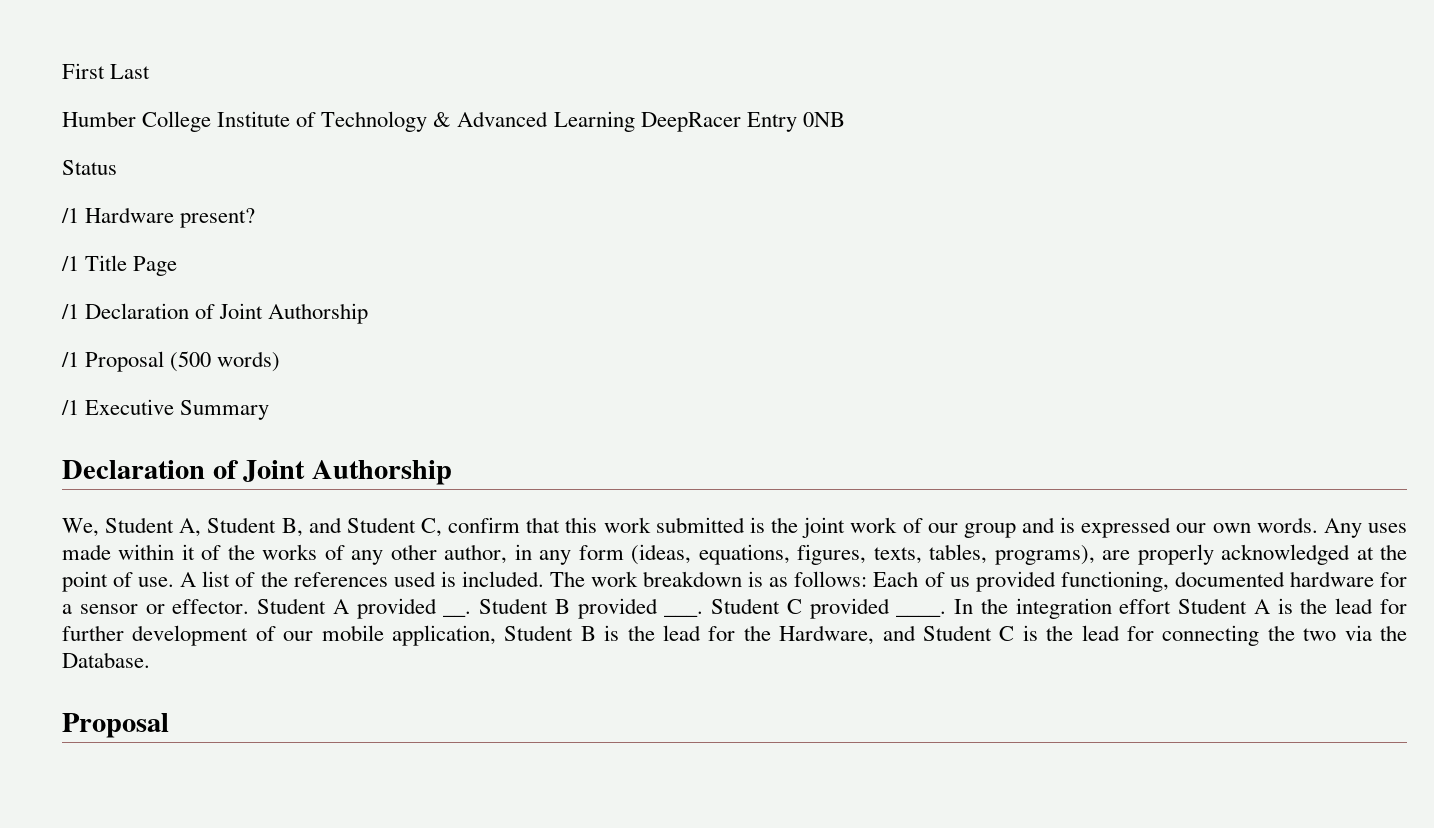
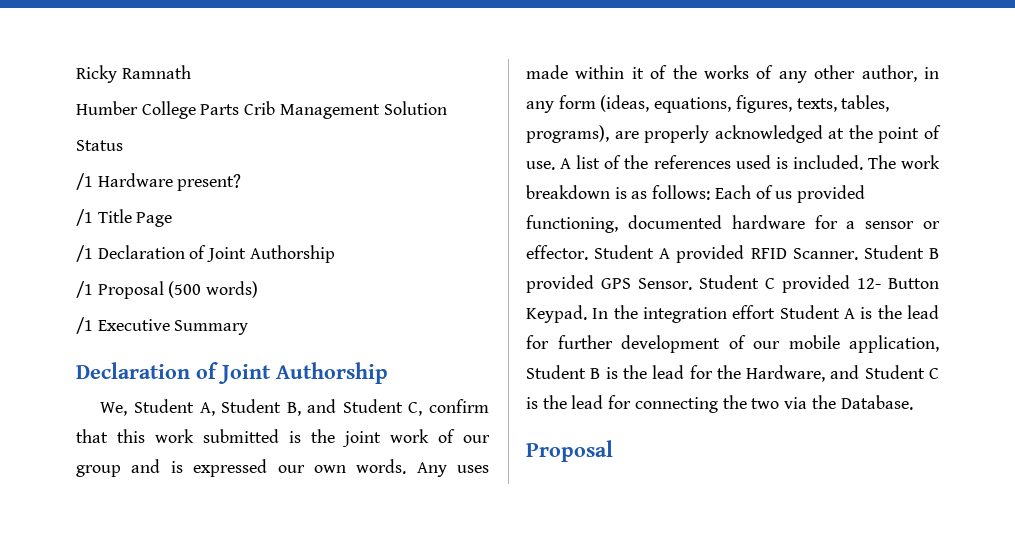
[62,63,151,79] First Last -> [76,65,191,83] Ricky Ramnath
[217,111,845,132] Institute of Technology & Advanced Learning DeepRacer Entry 0NB -> [200,101,447,119] Parts Crib Management Solution
[443,611,472,617] __. -> [750,248,858,260] RFID Scanner.
[664,611,704,617] ___. -> [601,278,692,290] GPS Sensor.
[896,611,947,617] ____. -> [857,278,939,289] [526,305,587,323] 12- Button Keypad.

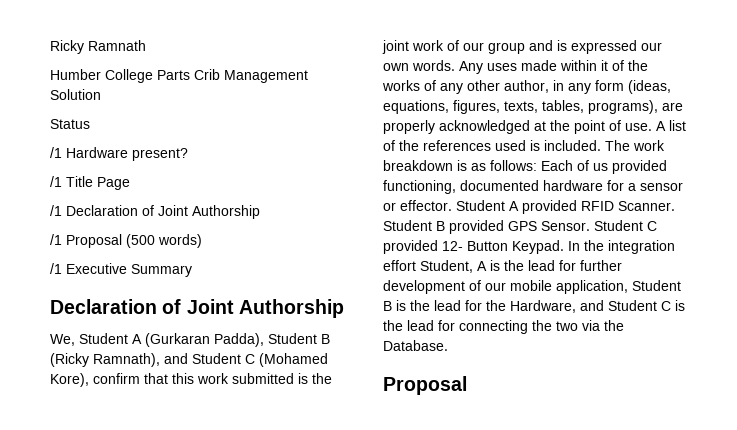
[199,399,423,416] A, Student B, and Student C, -> [132,333,330,347] [50,353,328,367] [50,373,89,387] A (Gurkaran Padda), Student B (Ricky Ramnath), and Student C (Mohamed Kore),
[779,305,840,319] Student -> [420,260,473,273] Student,

